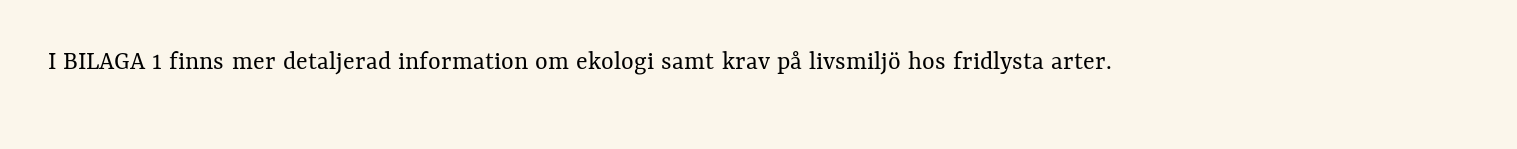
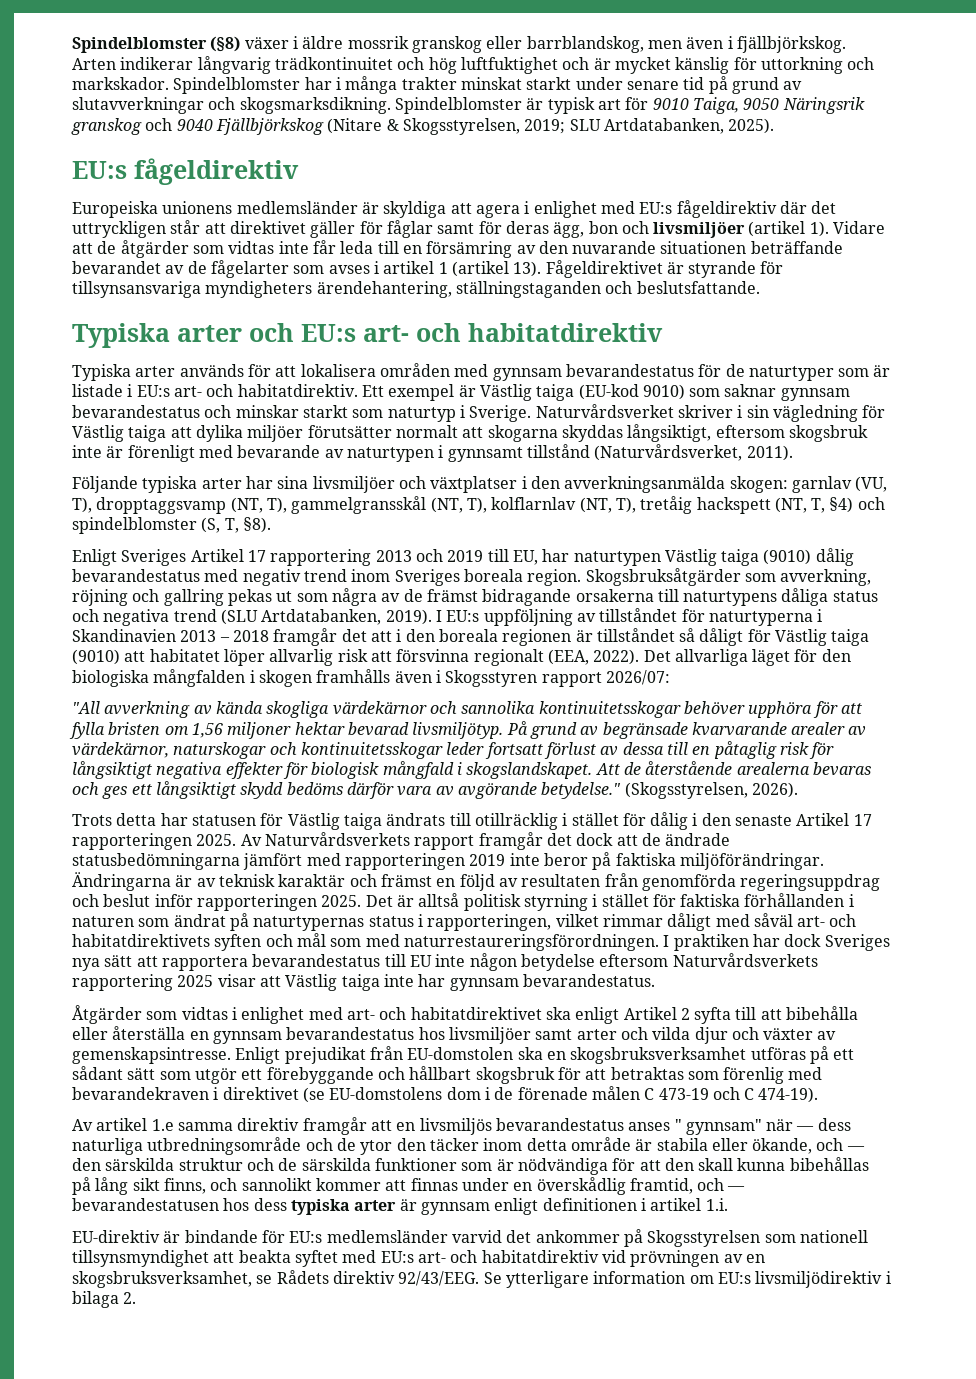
[48,51,1113,75] I BILAGA 1 finns mer detaljerad information om ekologi samt krav på livsmiljö hos fridlysta arter. -> [72,36,846,53] [72,56,875,74] [72,76,803,94] [72,97,865,114] [71,118,775,135] [72,158,299,185] [72,200,837,218] [72,220,886,238] [72,240,843,258] [72,260,784,278] [72,281,760,298] [72,323,663,348] [72,363,891,381] [72,384,850,401] [72,404,886,422] [72,424,868,442] [72,444,793,462] [72,476,888,493] [72,496,885,514] [72,517,271,534] [72,548,854,566] [72,568,872,586] [72,588,878,606] [72,608,823,626] [72,628,870,646] [72,649,851,666] [72,669,670,687] [72,701,862,718] [69,721,867,739] [72,741,835,759] [72,761,871,779] [72,781,798,799] [72,812,872,830] [72,832,731,850] [72,852,824,870] [72,872,881,891] [72,893,854,911] [72,913,857,931] [72,933,890,951] [72,953,818,971] [72,974,655,991] [72,1005,859,1024] [72,1026,837,1044] [72,1046,855,1064] [72,1066,823,1084] [72,1086,819,1103] [72,1117,851,1135] [72,1137,865,1155] [72,1157,869,1175] [72,1177,746,1195] [72,1198,728,1215] [72,1229,868,1247] [72,1250,765,1267] [72,1270,891,1288] [72,1291,137,1308] Spindelblomster (§8) växer i äldre mossrik granskog eller barrblandskog, men även i fjällbjörkskog. Arten indikerar långvarig trädkontinuitet och hög luftfuktighet och är mycket känslig för uttorkning och markskador. Spindelblomster har i många trakter minskat starkt under senare tid på grund av slutavverkningar och skogsmarksdikning. Spindelblomster är typisk art för 9010 Taiga, 9050 Näringsrik granskog och 9040 Fjällbjörkskog (Nitare & Skogsstyrelsen, 2019; SLU Artdatabanken, 2025). // EU:s fågeldirektiv // Europeiska unionens medlemsländer är skyldiga att agera i enlighet med EU:s fågeldirektiv där det uttryckligen står att direktivet gäller för fåglar samt för deras ägg, bon och livsmiljöer (artikel 1). Vidare att de åtgärder som vidtas inte får leda till en försämring av den nuvarande situationen beträffande bevarandet av de fågelarter som avses i artikel 1 (artikel 13). Fågeldirektivet är styrande för tillsynsansvariga myndigheters ärendehantering, ställningstaganden och beslutsfattande. // Typiska arter och EU:s art- och habitatdirektiv // Typiska arter används för att lokalisera områden med gynnsam bevarandestatus för de naturtyper som är listade i EU:s art- och habitatdirektiv. Ett exempel är Västlig taiga (EU-kod 9010) som saknar gynnsam bevarandestatus och minskar starkt som naturtyp i Sverige. Naturvårdsverket skriver i sin vägledning för Västlig taiga att dylika miljöer förutsätter normalt att skogarna skyddas långsiktigt, eftersom skogsbruk inte är förenligt med bevarande av naturtypen i gynnsamt tillstånd (Naturvårdsverket, 2011). // Följande typiska arter har sina livsmiljöer och växtplatser i den avverkningsanmälda skogen: garnlav (VU, T), dropptaggsvamp (NT, T), gammelgransskål (NT, T), kolflarnlav (NT, T), tretåig hackspett (NT, T, §4) och spindelblomster (S, T, §8). // Enligt Sveriges Artikel 17 rapportering 2013 och 2019 till EU, har naturtypen Västlig taiga (9010) dålig bevarandestatus med negativ trend inom Sveriges boreala region. Skogsbruksåtgärder som avverkning, röjning och gallring pekas ut som några av de främst bidragande orsakerna till naturtypens dåliga status och negativa trend (SLU Artdatabanken, 2019). I EU:s uppföljning av tillståndet för naturtyperna i Skandinavien 2013 – 2018 framgår det att i den boreala regionen är tillståndet så dåligt för Västlig taiga (9010) att habitatet löper allvarlig risk att försvinna regionalt (EEA, 2022). Det allvarliga läget för den biologiska mångfalden i skogen framhålls även i Skogsstyren rapport 2026/07: // "All avverkning av kända skogliga värdekärnor och sannolika kontinuitetsskogar behöver upphöra för att fylla bristen om 1,56 miljoner hektar bevarad livsmiljötyp. På grund av begränsade kvarvarande arealer av värdekärnor, naturskogar och kontinuitetsskogar leder fortsatt förlust av dessa till en påtaglig risk för långsiktigt negativa effekter för biologisk mångfald i skogslandskapet. Att de återstående arealerna bevaras och ges ett långsiktigt skydd bedöms därför vara av avgörande betydelse." (Skogsstyrelsen, 2026). // Trots detta har statusen för Västlig taiga ändrats till otillräcklig i stället för dålig i den senaste Artikel 17 rapporteringen 2025. Av Naturvårdsverkets rapport framgår det dock att de ändrade statusbedömningarna jämfört med rapporteringen 2019 inte beror på faktiska miljöförändringar. Ändringarna är av teknisk karaktär och främst en följd av resultaten från genomförda regeringsuppdrag och beslut inför rapporteringen 2025. Det är alltså politisk styrning i stället för faktiska förhållanden i naturen som ändrat på naturtypernas status i rapporteringen, vilket rimmar dåligt med såväl art- och habitatdirektivets syften och mål som med naturrestaureringsförordningen. I praktiken har dock Sveriges nya sätt att rapportera bevarandestatus till EU inte någon betydelse eftersom Naturvårdsverkets rapportering 2025 visar att Västlig taiga inte har gynnsam bevarandestatus. // Åtgärder som vidtas i enlighet med art- och habitatdirektivet ska enligt Artikel 2 syfta till att bibehålla eller återställa en gynnsam bevarandestatus hos livsmiljöer samt arter och vilda djur och växter av gemenskapsintresse. Enligt prejudikat från EU-domstolen ska en skogsbruksverksamhet utföras på ett sådant sätt som utgör ett förebyggande och hållbart skogsbruk för att betraktas som förenlig med bevarandekraven i direktivet (se EU-domstolens dom i de förenade målen C 473-19 och C 474-19). // Av artikel 1.e samma direktiv framgår att en livsmiljös bevarandestatus anses " gynnsam" när — dess naturliga utbredningsområde och de ytor den täcker inom detta område är stabila eller ökande, och — den särskilda struktur och de särskilda funktioner som är nödvändiga för att den skall kunna bibehållas på lång sikt finns, och sannolikt kommer att finnas under en överskådlig framtid, och — bevarandestatusen hos dess typiska arter är gynnsam enligt definitionen i artikel 1.i. // EU-direktiv är bindande för EU:s medlemsländer varvid det ankommer på Skogsstyrelsen som nationell tillsynsmyndighet att beakta syftet med EU:s art- och habitatdirektiv vid prövningen av en skogsbruksverksamhet, se Rådets direktiv 92/43/EEG. Se ytterligare information om EU:s livsmiljödirektiv i bilaga 2.

